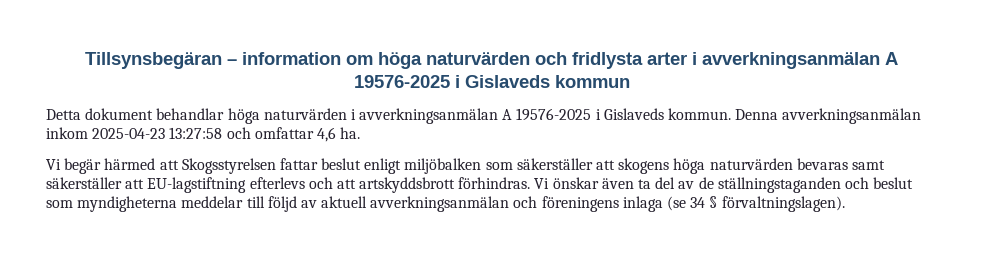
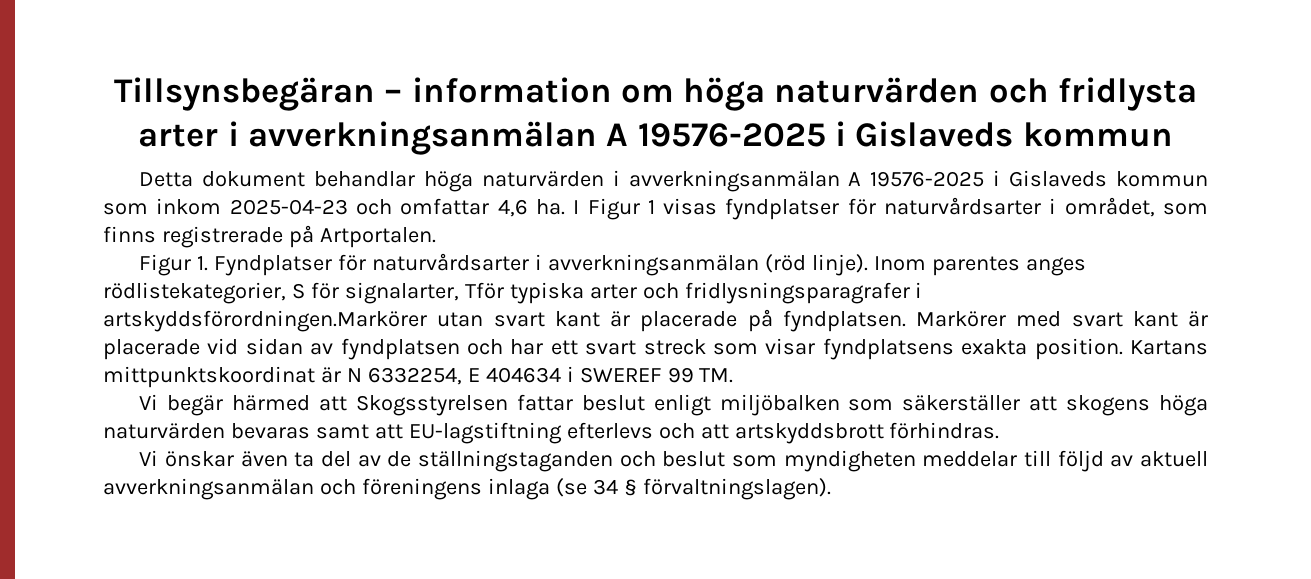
[668,108,922,124] kommun. Denna avverkningsanmälan -> [1115,171,1208,187] [103,203,148,215] kommun som
[169,127,223,139] 13:27:58 -> (348, 207) none
(361, 133) none -> [573,197,1208,220] [103,225,436,248] [139,253,1086,276] [103,282,923,304] [103,309,1208,332] [103,338,1208,360] [103,366,734,388] I Figur 1 visas fyndplatser för naturvårdsarter i området, som finns registrerade på Artportalen. // Figur 1. Fyndplatser för naturvårdsarter i avverkningsanmälan (röd linje). Inom parentes anges rödlistekategorier, S för signalarter, Tför typiska arter och fridlysningsparagrafer i artskyddsförordningen.Markörer utan svart kant är placerade på fyndplatsen. Markörer med svart kant är placerade vid sidan av fyndplatsen och har ett svart streck som visar fyndplatsens exakta position. Kartans mittpunktskoordinat är N 6332254, E 404634 i SWEREF 99 TM.
[46,177,122,189] säkerställer -> (369, 431) none
(531, 183) none -> (1000, 430) //
[77,196,178,212] myndigheterna -> [783,450,916,472] myndigheten

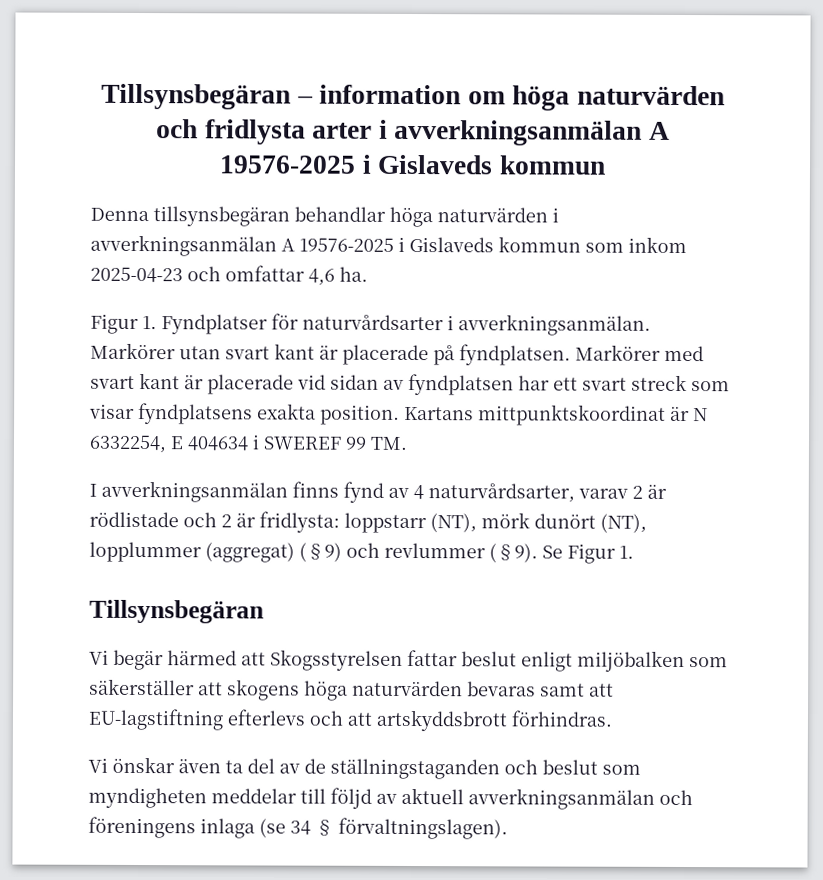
[139,171,306,187] Detta dokument -> [90,206,290,227] Denna tillsynsbegäran
[573,197,1208,220] [103,225,436,248] I Figur 1 visas fyndplatser för naturvårdsarter i området, som finns registrerade på Artportalen. -> (368, 274) none
[547,254,1086,276] [103,282,923,304] [103,310,427,332] avverkningsanmälan (röd linje). Inom parentes anges rödlistekategorier, S för signalarter, Tför typiska arter och fridlysningsparagrafer i artskyddsförordningen.Markörer -> [458,314,651,336] [90,342,176,360] avverkningsanmälan. Markörer
[467,339,504,355] och -> (514, 384) none
(734, 375) none -> [89,480,667,503] [89,511,647,534] [89,541,634,564] [89,599,264,624] // I avverkningsanmälan finns fynd av 4 naturvårdsarter, varav 2 är rödlistade och 2 är fridlysta: loppstarr (NT), mörk dunört (NT), lopplummer (aggregat) (§9) och revlummer (§9). Se Figur 1. // Tillsynsbegäran

